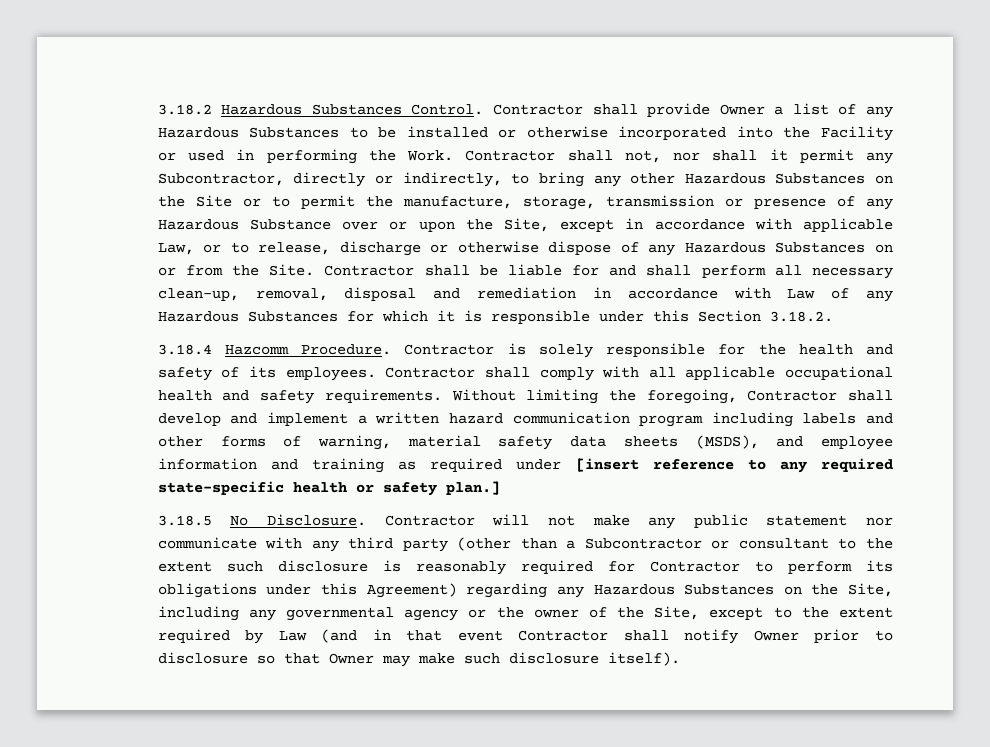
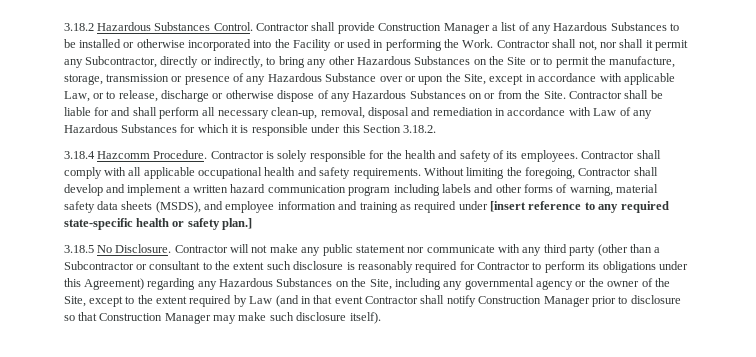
[719,104,765,115] Owner -> [378,23,490,34] Construction Manager
[753,630,799,641] Owner -> [478,296,590,307] Construction Manager
[328,653,374,664] Owner -> [99,313,211,324] Construction Manager

